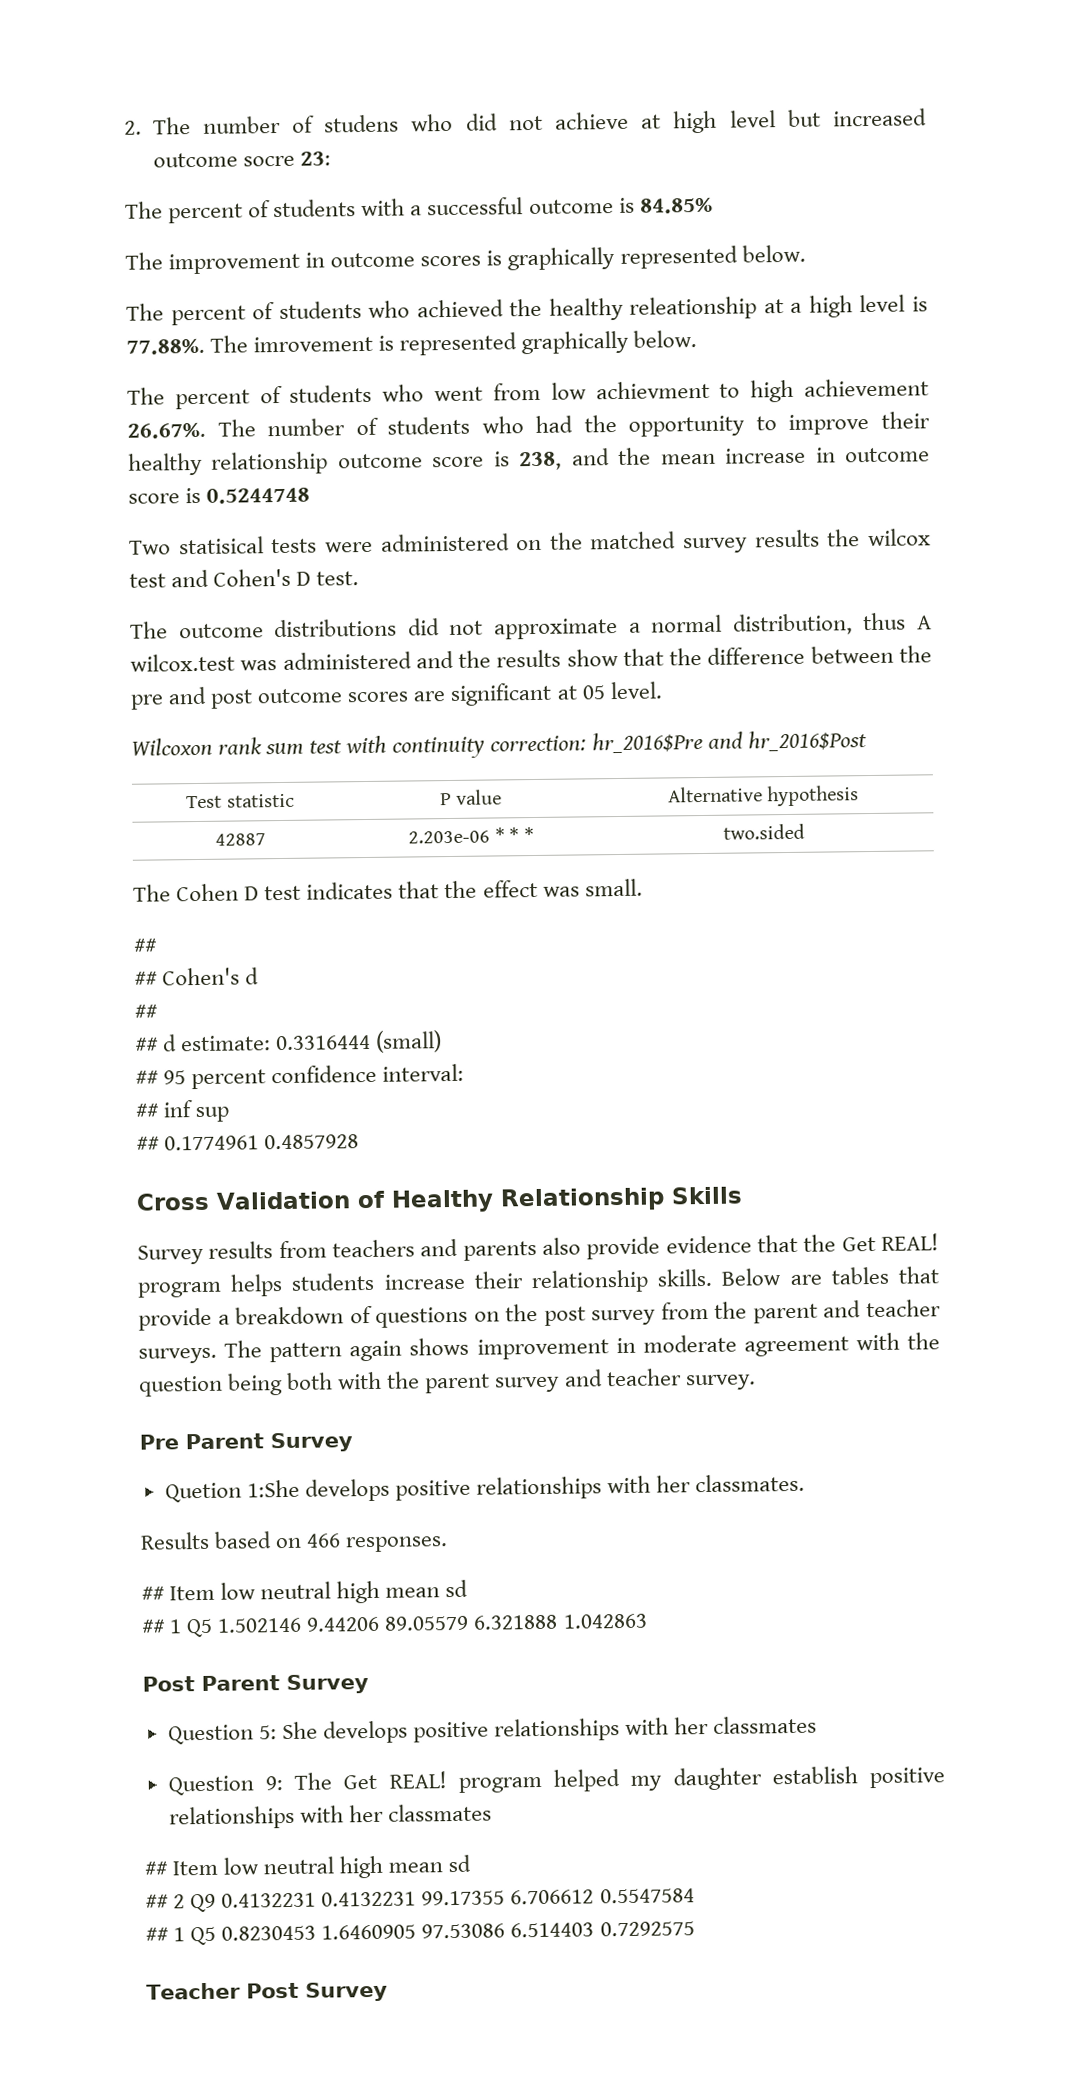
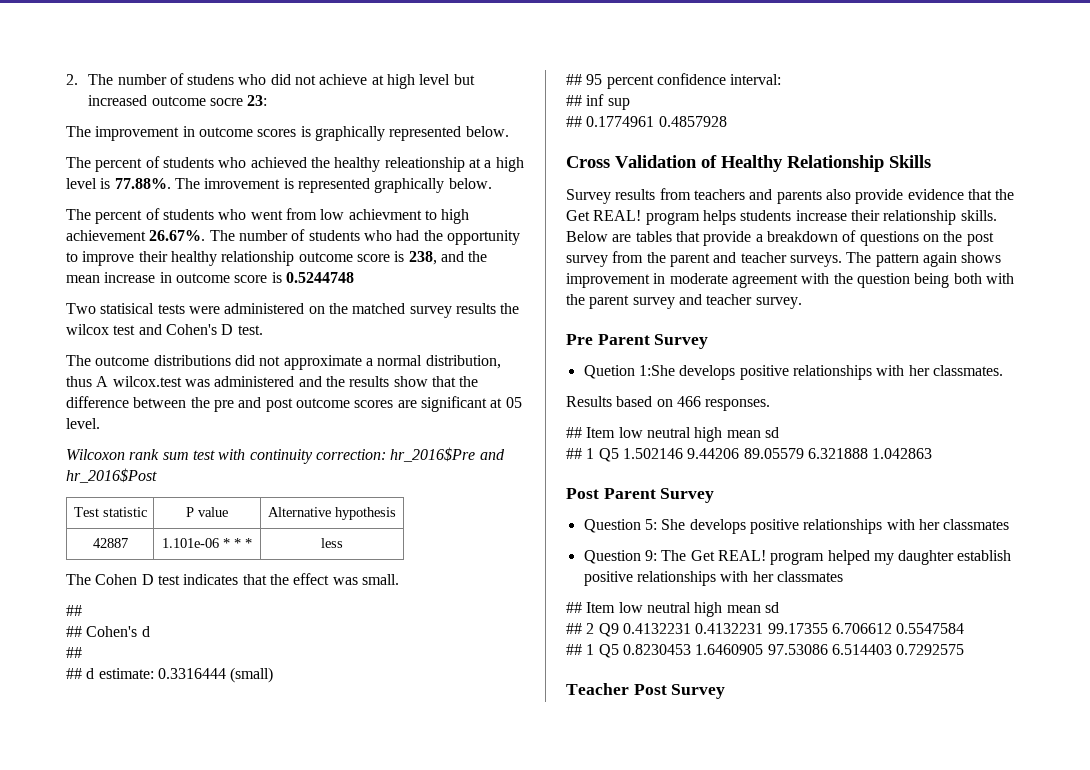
[125,196,713,224] // The percent of students with a successful outcome is 84.85% -> (268, 100) none
[408,830,491,844] 2.203e-06 -> [162,538,219,548] 1.101e-06
[722,823,805,840] two.sided -> [321,538,343,548] less

